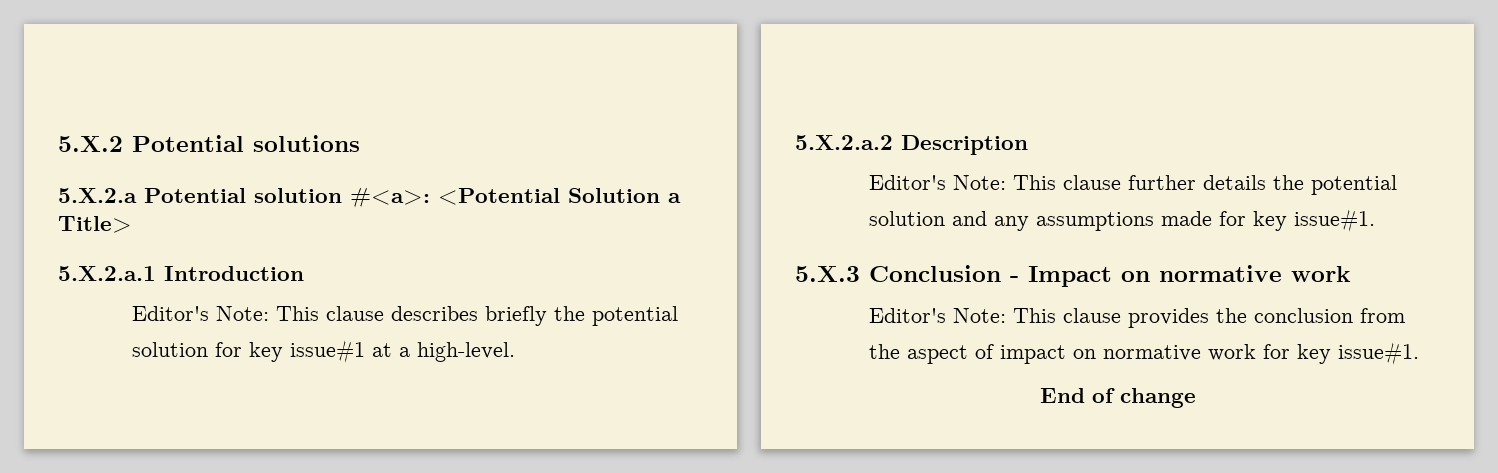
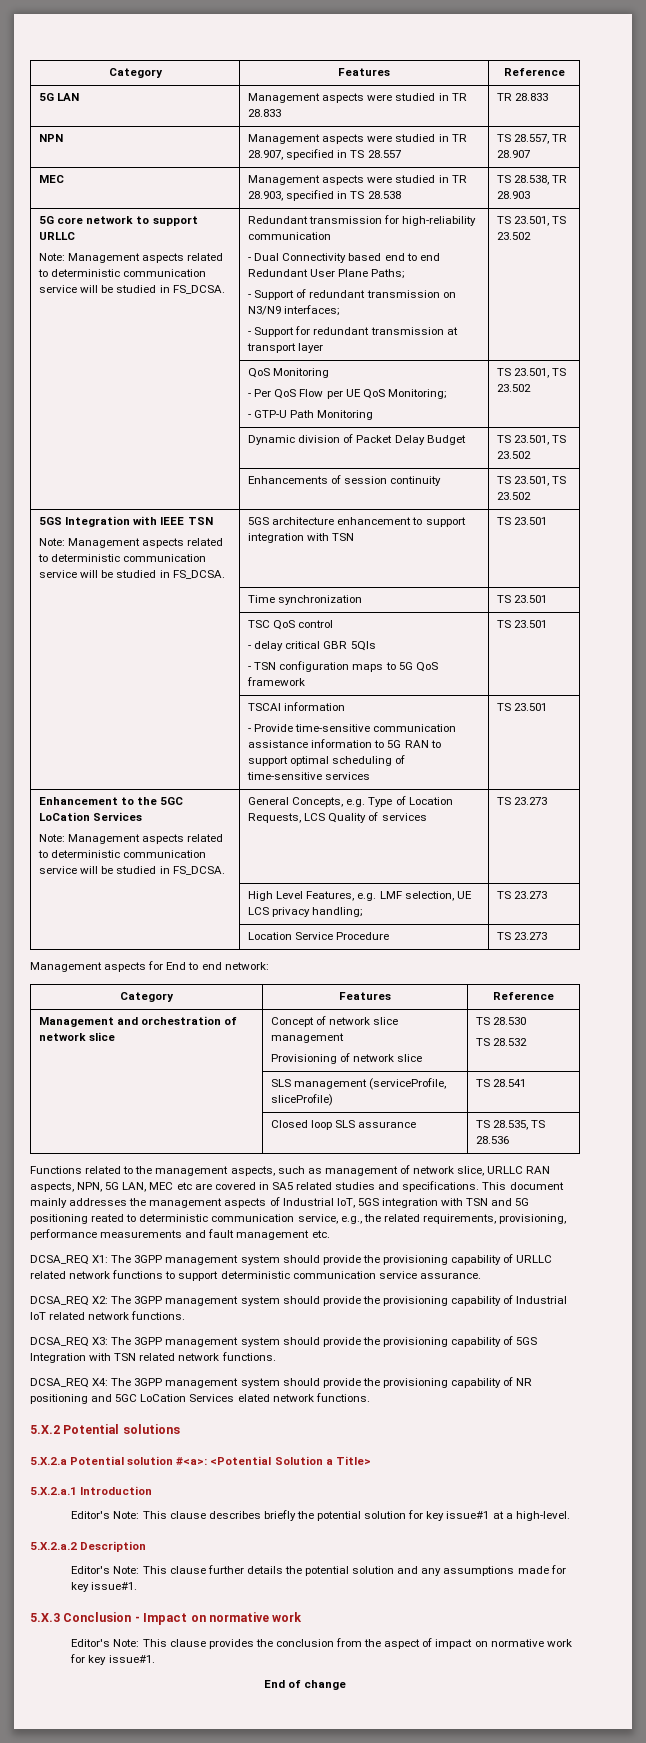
(58, 144) none -> [108,68,163,78] [338,68,390,76] [503,68,565,76] [39,93,80,101] [248,93,467,103] [248,109,282,117] [497,93,549,101] [39,134,64,142] [248,134,467,144] [248,149,401,160] [497,134,568,144] [497,150,531,158] [39,175,65,183] [248,175,467,185] [248,190,401,201] [497,175,568,185] [497,191,531,199] [39,216,198,226] [39,232,76,240] [39,253,224,263] [38,269,207,277] [39,285,225,294] [248,215,477,226] [248,232,332,240] [248,253,440,263] [248,269,406,279] [248,289,456,300] [248,305,341,316] [248,326,458,337] [247,343,324,353] [497,216,567,226] [497,232,532,240] [248,368,330,378] [248,389,447,399] [248,410,374,420] [497,368,567,378] [497,384,532,392] [248,434,466,445] [497,435,567,445] [497,451,532,459] [248,475,442,486] [497,476,567,486] [497,492,532,500] [39,516,213,527] [39,538,224,548] [38,554,207,562] [39,570,225,579] [248,517,466,527] [248,533,355,543] [497,517,548,525] [248,595,363,605] [497,595,548,603] [248,620,334,630] [248,641,376,651] [248,661,438,672] [247,677,306,686] [497,620,548,628] [248,702,346,711] [248,724,457,732] [248,739,441,748] [248,755,406,766] [247,772,371,780] [497,703,548,711] [39,797,184,805] [39,812,143,821] [39,834,224,844] [38,850,207,858] [39,866,225,875] [248,796,453,807] [248,812,427,823] [497,797,548,805] [248,891,472,901] [248,907,364,917] [497,891,548,899] [248,932,390,940] [497,932,548,940] [30,961,269,972] [120,992,174,1002] [339,992,391,1000] [493,992,554,1000] [39,1016,238,1027] [39,1032,116,1041] [271,1016,399,1027] [271,1033,345,1043] [271,1053,423,1064] [476,1017,527,1025] [476,1038,528,1046] [271,1078,447,1090] [271,1094,334,1106] [476,1079,527,1087] [271,1120,417,1130] [476,1120,546,1130] [476,1136,510,1144] [30,1165,551,1176] [30,1181,564,1192] [30,1197,530,1208] [30,1214,567,1224] [30,1229,330,1240] [30,1254,553,1265] [30,1270,481,1281] [30,1295,568,1306] [30,1311,186,1320] [30,1336,538,1347] [30,1352,276,1363] [30,1377,533,1388] [30,1393,370,1404] Category | Features | Reference // 5G LAN | Management aspects were studied in TR 28.833 | TR 28.833 // NPN | Management aspects were studied in TR 28.907, specified in TS 28.557 | TS 28.557, TR 28.907 // MEC | Management aspects were studied in TR 28.903, specified in TS 28.538 | TS 28.538, TR 28.903 // 5G core network to support URLLC // Note: Management aspects related to deterministic communication service will be studied in FS_DCSA. | Redundant transmission for high-reliability communication // - Dual Connectivity based end to end Redundant User Plane Paths; // - Support of redundant transmission on N3/N9 interfaces; // - Support for redundant transmission at transport layer | TS 23.501, TS 23.502 // | QoS Monitoring // - Per QoS Flow per UE QoS Monitoring; // - GTP-U Path Monitoring | TS 23.501, TS 23.502 // | Dynamic division of Packet Delay Budget | TS 23.501, TS 23.502 // | Enhancements of session continuity | TS 23.501, TS 23.502 // 5GS Integration with IEEE TSN // Note: Management aspects related to deterministic communication service will be studied in FS_DCSA. | 5GS architecture enhancement to support integration with TSN | TS 23.501 // | Time synchronization | TS 23.501 // | TSC QoS control // - delay critical GBR 5QIs // - TSN configuration maps to 5G QoS framework | TS 23.501 // | TSCAI information // - Provide time-sensitive communication assistance information to 5G RAN to support optimal scheduling of time-sensitive services | TS 23.501 // Enhancement to the 5GC LoCation Services // Note: Management aspects related to deterministic communication service will be studied in FS_DCSA. | General Concepts, e.g. Type of Location Requests, LCS Quality of services | TS 23.273 // | High Level Features, e.g. LMF selection, UE LCS privacy handling; | TS 23.273 // | Location Service Procedure | TS 23.273 // Management aspects for End to end network: // Category | Features | Reference // Management and orchestration of network slice | Concept of network slice management // Provisioning of network slice | TS 28.530 // TS 28.532 // | SLS management (serviceProfile, sliceProfile) | TS 28.541 // | Closed loop SLS assurance | TS 28.535, TS 28.536 // Functions related to the management aspects, such as management of network slice, URLLC RAN aspects, NPN, 5G LAN, MEC etc are covered in SA5 related studies and specifications. This document mainly addresses the management aspects of Industrial IoT, 5GS integration with TSN and 5G positioning reated to deterministic communication service, e.g., the related requirements, provisioning, performance measurements and fault management etc. // DCSA_REQ X1: The 3GPP management system should provide the provisioning capability of URLLC related network functions to support deterministic communication service assurance. // DCSA_REQ X2: The 3GPP management system should provide the provisioning capability of Industrial IoT related network functions. // DCSA_REQ X3: The 3GPP management system should provide the provisioning capability of 5GS Integration with TSN related network functions. // DCSA_REQ X4: The 3GPP management system should provide the provisioning capability of NR positioning and 5GC LoCation Services elated network functions. //

